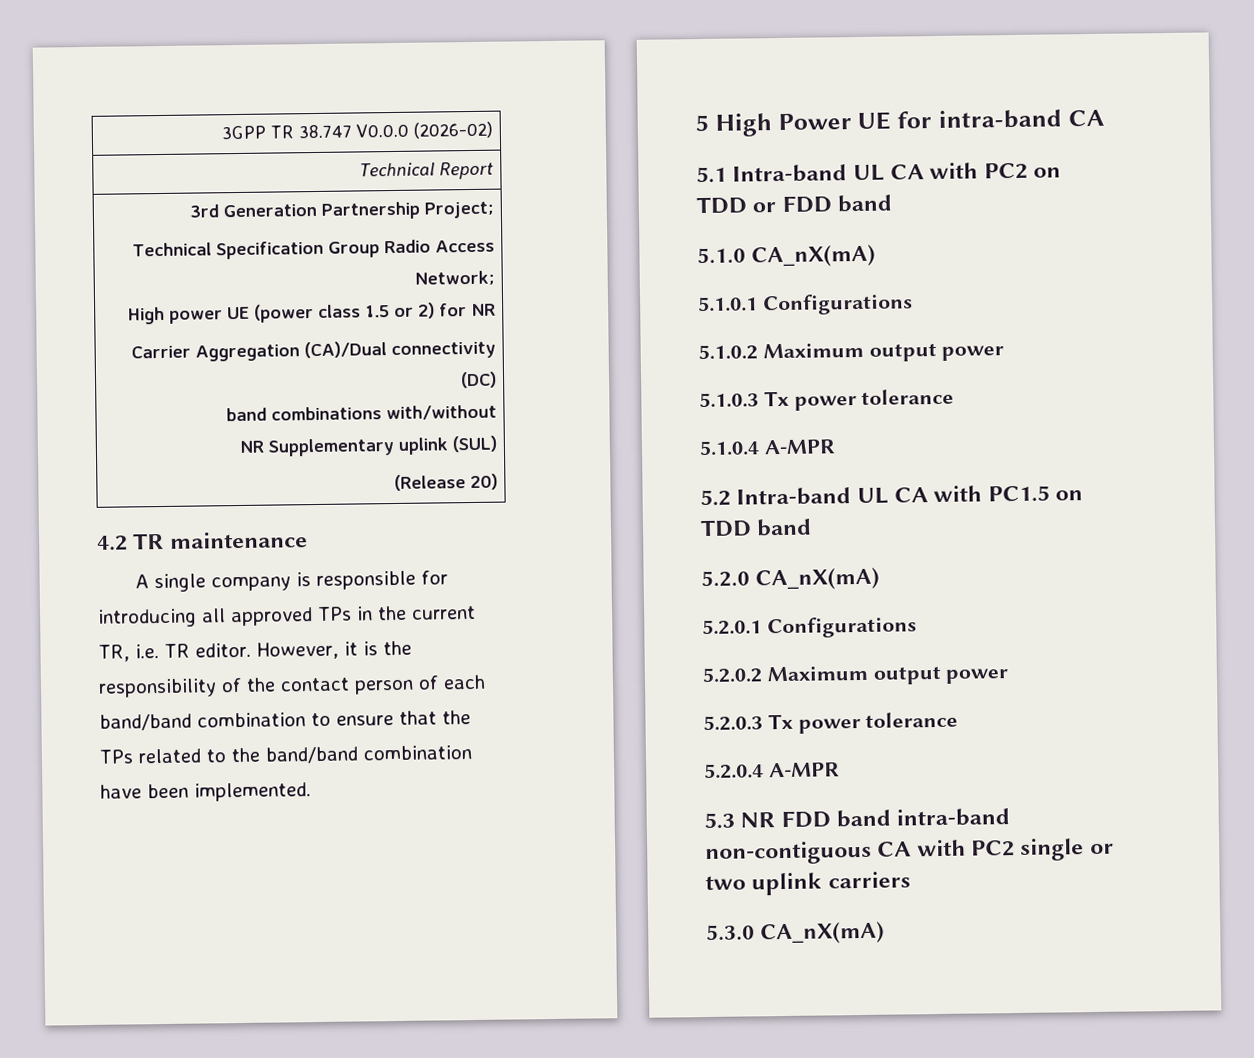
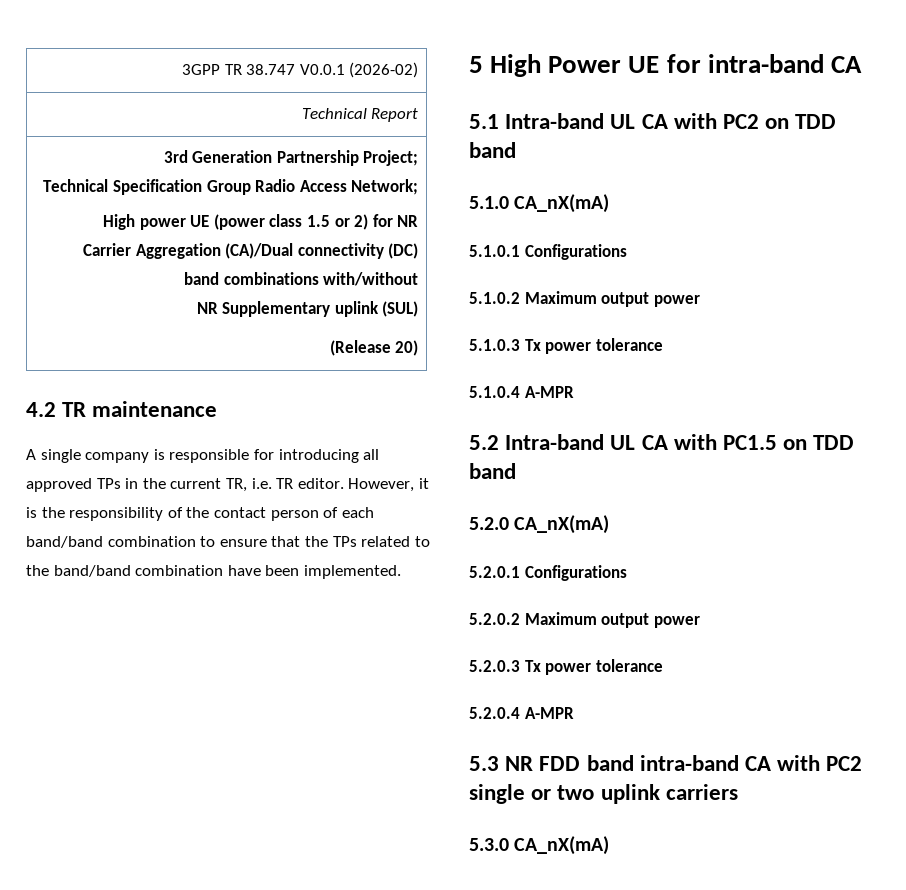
[355,123,409,138] V0.0.0 -> [299,64,345,75] V0.0.1
[752,195,832,213] or FDD -> (837, 121) none
[705,840,872,866] non-contiguous -> (739, 763) none

